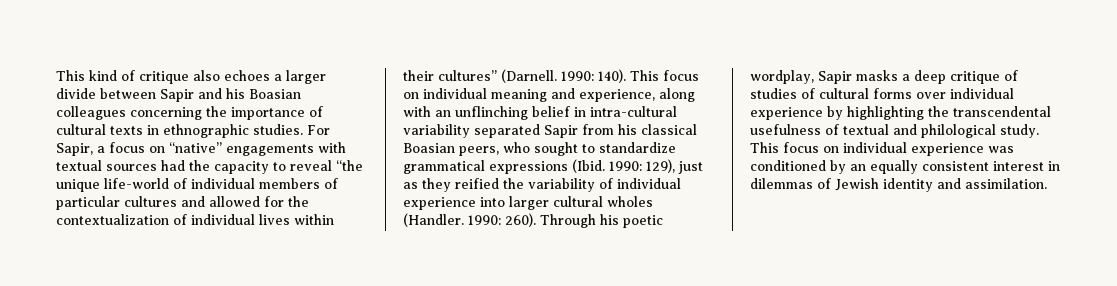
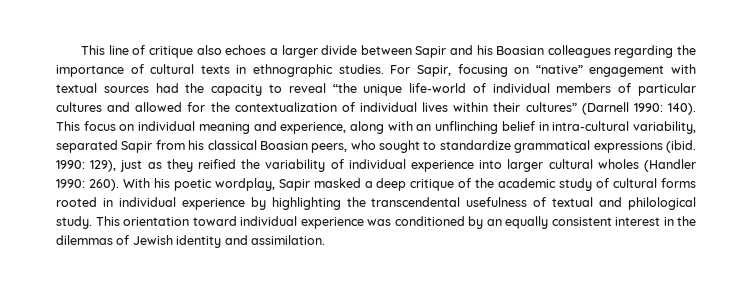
[56,70,117,81] This kind -> [81,45,129,55] This line
[130,107,202,120] concerning -> [614,45,674,58] regarding
[97,142,145,153] a focus -> [457,64,508,77] focusing
[226,144,314,156] engagements -> [589,65,665,77] engagement
[501,69,557,83] (Darnell. -> [581,102,629,115] (Darnell
[403,124,470,138] variability -> [633,121,697,134] variability,
[572,159,605,173] (Ibid. -> [665,140,696,153] (ibid.
[403,213,464,227] (Handler. -> [644,159,696,172] (Handler
[540,214,596,228] Through -> [122,178,150,188] With
[856,70,898,81] masks -> [313,178,361,188] masked
[750,88,797,99] studies -> [475,178,593,191] the academic study
[916,92,946,99] over -> [56,197,113,207] rooted in
[783,142,839,153] focus on -> [123,216,237,226] orientation toward
(1060, 166) none -> [677,216,696,226] the

